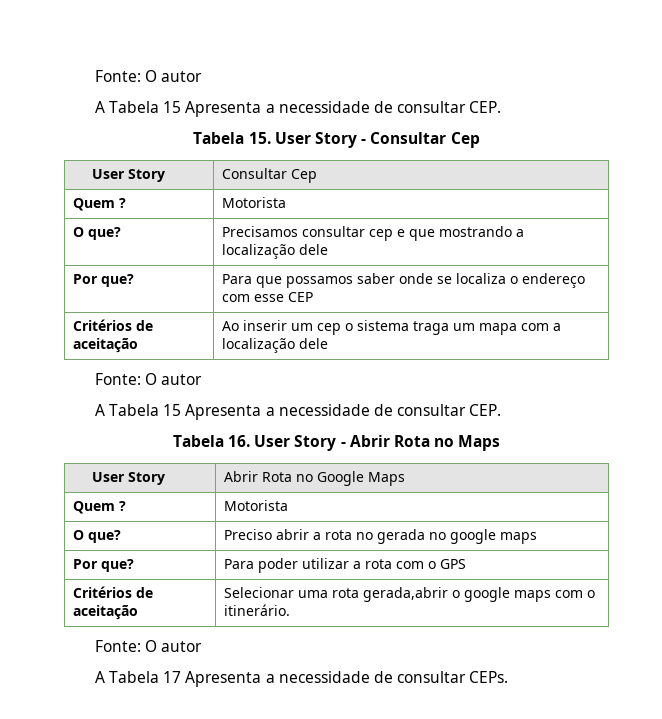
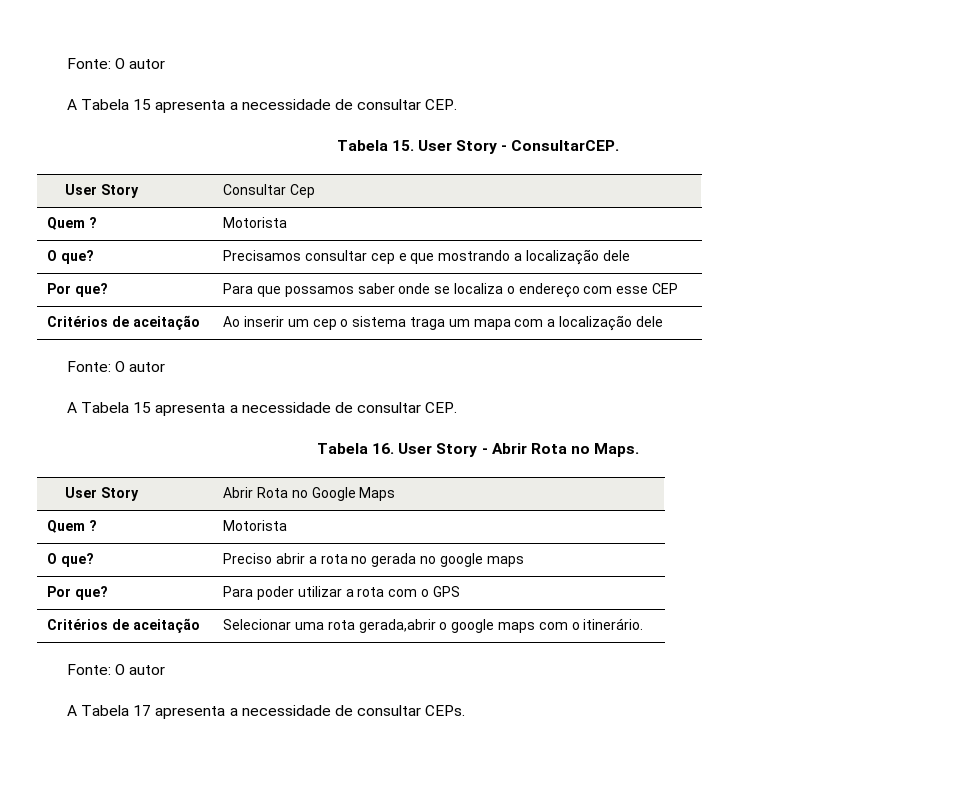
[94,70,203,82] [94,101,262,117] Fonte: O autor // A Tabela 15 Apresenta -> [66,58,166,69] [66,99,226,113] Fonte: O autor // A Tabela 15 apresenta
[370,132,480,148] Consultar Cep -> [511,140,620,151] ConsultarCEP.
[185,404,262,420] Apresenta -> [155,403,226,416] apresenta
[458,435,501,451] Maps -> [594,443,640,457] Maps.
[185,671,262,687] Apresenta -> [155,706,226,719] apresenta

